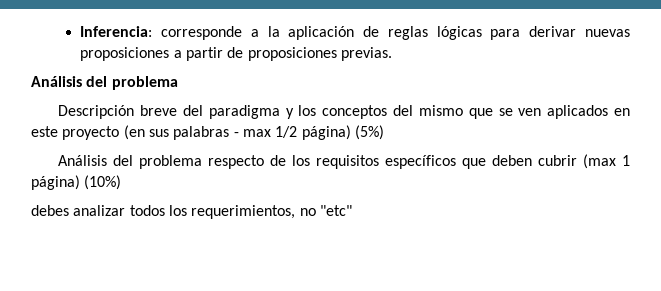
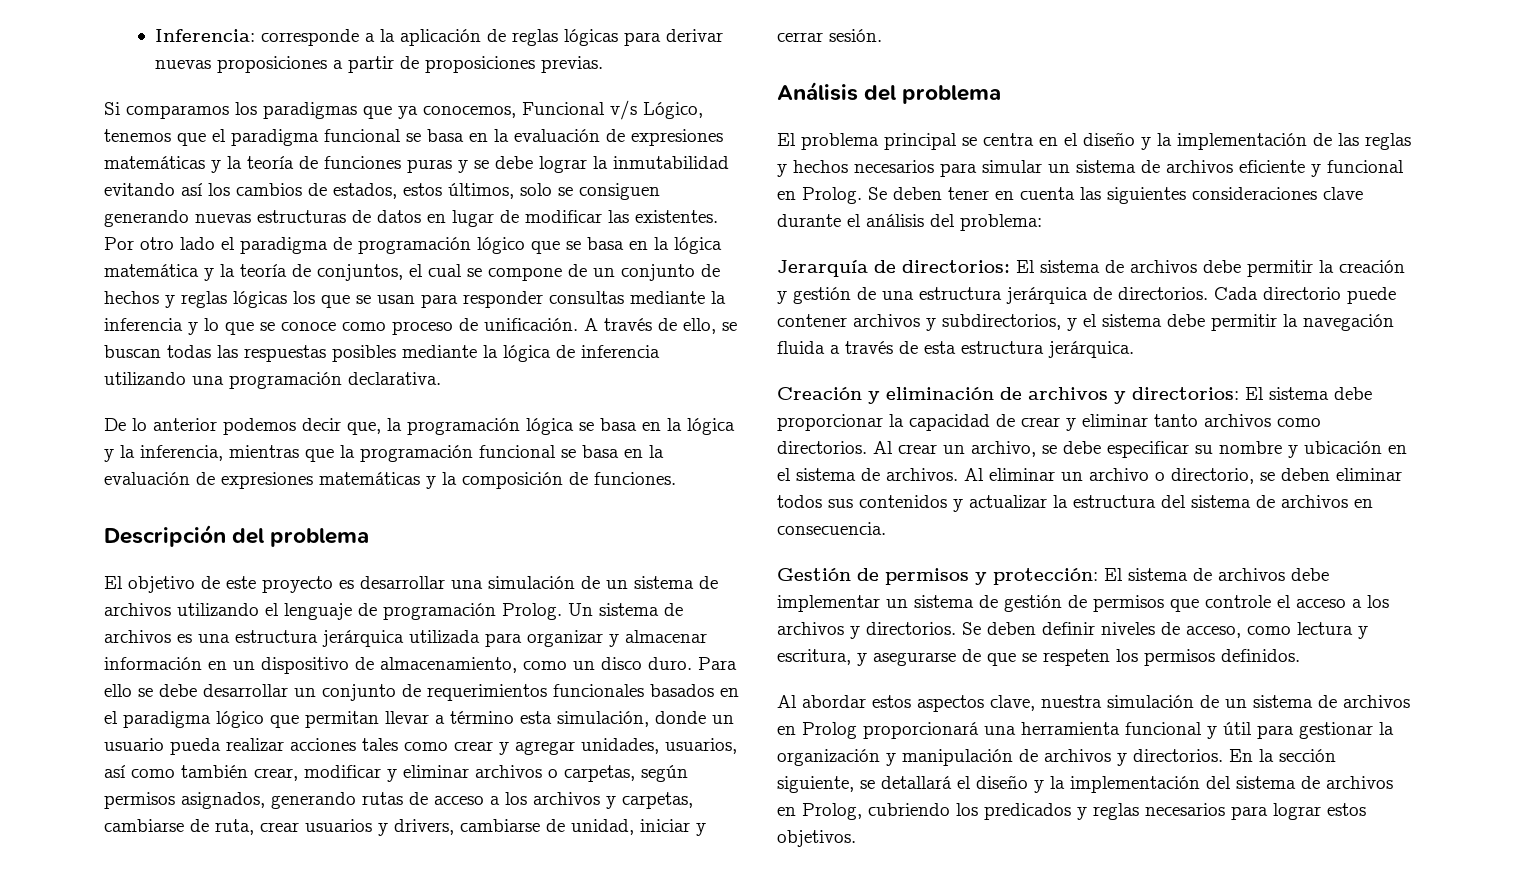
[31,76,178,90] [58,105,630,119] [31,125,384,140] [58,154,630,169] [31,175,122,190] [31,205,352,219] Análisis del problema // Descripción breve del paradigma y los conceptos del mismo que se ven aplicados en este proyecto (en sus palabras - max 1/2 página) (5%) // Análisis del problema respecto de los requisitos específicos que deben cubrir (max 1 página) (10%) // debes analizar todos los requerimientos, no "etc" -> [104,100,703,120] [104,129,723,146] [104,156,729,173] [104,183,660,200] [104,210,718,227] [104,237,722,254] [104,264,720,281] [104,291,726,308] [104,318,737,335] [104,345,660,362] [104,372,441,389] [104,418,735,435] [104,445,664,462] [104,472,676,489] [104,524,370,547] [104,576,718,593] [104,603,683,620] [104,630,707,647] [104,657,737,674] [104,684,739,701] [104,711,734,728] [104,738,737,755] [104,765,688,782] [104,792,693,809] [104,819,706,836] [777,29,882,42] [777,81,1002,104] [777,132,1411,150] [777,160,1404,177] [777,187,1363,204] [777,214,1042,231] [777,260,1405,277] [777,287,1396,304] [777,314,1394,331] [777,341,1134,358] [777,387,1372,404] [777,414,1321,431] [777,441,1407,458] [777,468,1402,484] [777,495,1373,512] [777,522,886,535] [777,568,1329,585] [777,595,1389,612] [777,622,1368,639] [777,649,1300,666] [777,695,1410,712] [777,722,1394,739] [777,749,1336,766] [777,775,1393,793] [777,803,1366,820] [777,830,856,847] Si comparamos los paradigmas que ya conocemos, Funcional v/s Lógico, tenemos que el paradigma funcional se basa en la evaluación de expresiones matemáticas y la teoría de funciones puras y se debe lograr la inmutabilidad evitando así los cambios de estados, estos últimos, solo se consiguen generando nuevas estructuras de datos en lugar de modificar las existentes. Por otro lado el paradigma de programación lógico que se basa en la lógica matemática y la teoría de conjuntos, el cual se compone de un conjunto de hechos y reglas lógicas los que se usan para responder consultas mediante la inferencia y lo que se conoce como proceso de unificación. A través de ello, se buscan todas las respuestas posibles mediante la lógica de inferencia utilizando una programación declarativa. // De lo anterior podemos decir que, la programación lógica se basa en la lógica y la inferencia, mientras que la programación funcional se basa en la evaluación de expresiones matemáticas y la composición de funciones. // Descripción del problema // El objetivo de este proyecto es desarrollar una simulación de un sistema de archivos utilizando el lenguaje de programación Prolog. Un sistema de archivos es una estructura jerárquica utilizada para organizar y almacenar información en un dispositivo de almacenamiento, como un disco duro. Para ello se debe desarrollar un conjunto de requerimientos funcionales basados en el paradigma lógico que permitan llevar a término esta simulación, donde un usuario pueda realizar acciones tales como crear y agregar unidades, usuarios, así como también crear, modificar y eliminar archivos o carpetas, según permisos asignados, generando rutas de acceso a los archivos y carpetas, cambiarse de ruta, crear usuarios y drivers, cambiarse de unidad, iniciar y cerrar sesión. // Análisis del problema // El problema principal se centra en el diseño y la implementación de las reglas y hechos necesarios para simular un sistema de archivos eficiente y funcional en Prolog. Se deben tener en cuenta las siguientes consideraciones clave durante el análisis del problema: // Jerarquía de directorios: El sistema de archivos debe permitir la creación y gestión de una estructura jerárquica de directorios. Cada directorio puede contener archivos y subdirectorios, y el sistema debe permitir la navegación fluida a través de esta estructura jerárquica. // Creación y eliminación de archivos y directorios: El sistema debe proporcionar la capacidad de crear y eliminar tanto archivos como directorios. Al crear un archivo, se debe especificar su nombre y ubicación en el sistema de archivos. Al eliminar un archivo o directorio, se deben eliminar todos sus contenidos y actualizar la estructura del sistema de archivos en consecuencia. // Gestión de permisos y protección: El sistema de archivos debe implementar un sistema de gestión de permisos que controle el acceso a los archivos y directorios. Se deben definir niveles de acceso, como lectura y escritura, y asegurarse de que se respeten los permisos definidos. // Al abordar estos aspectos clave, nuestra simulación de un sistema de archivos en Prolog proporcionará una herramienta funcional y útil para gestionar la organización y manipulación de archivos y directorios. En la sección siguiente, se detallará el diseño y la implementación del sistema de archivos en Prolog, cubriendo los predicados y reglas necesarios para lograr estos objetivos.

